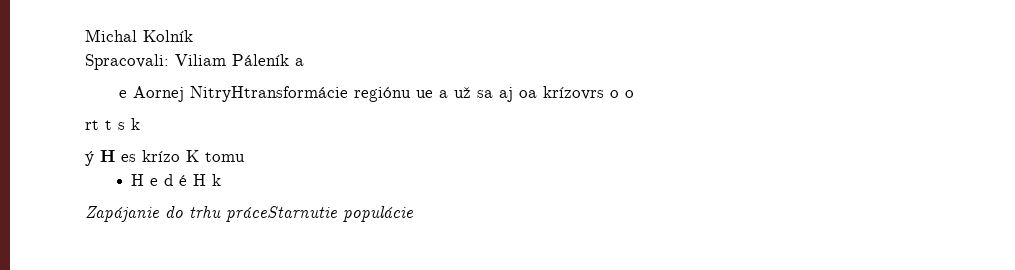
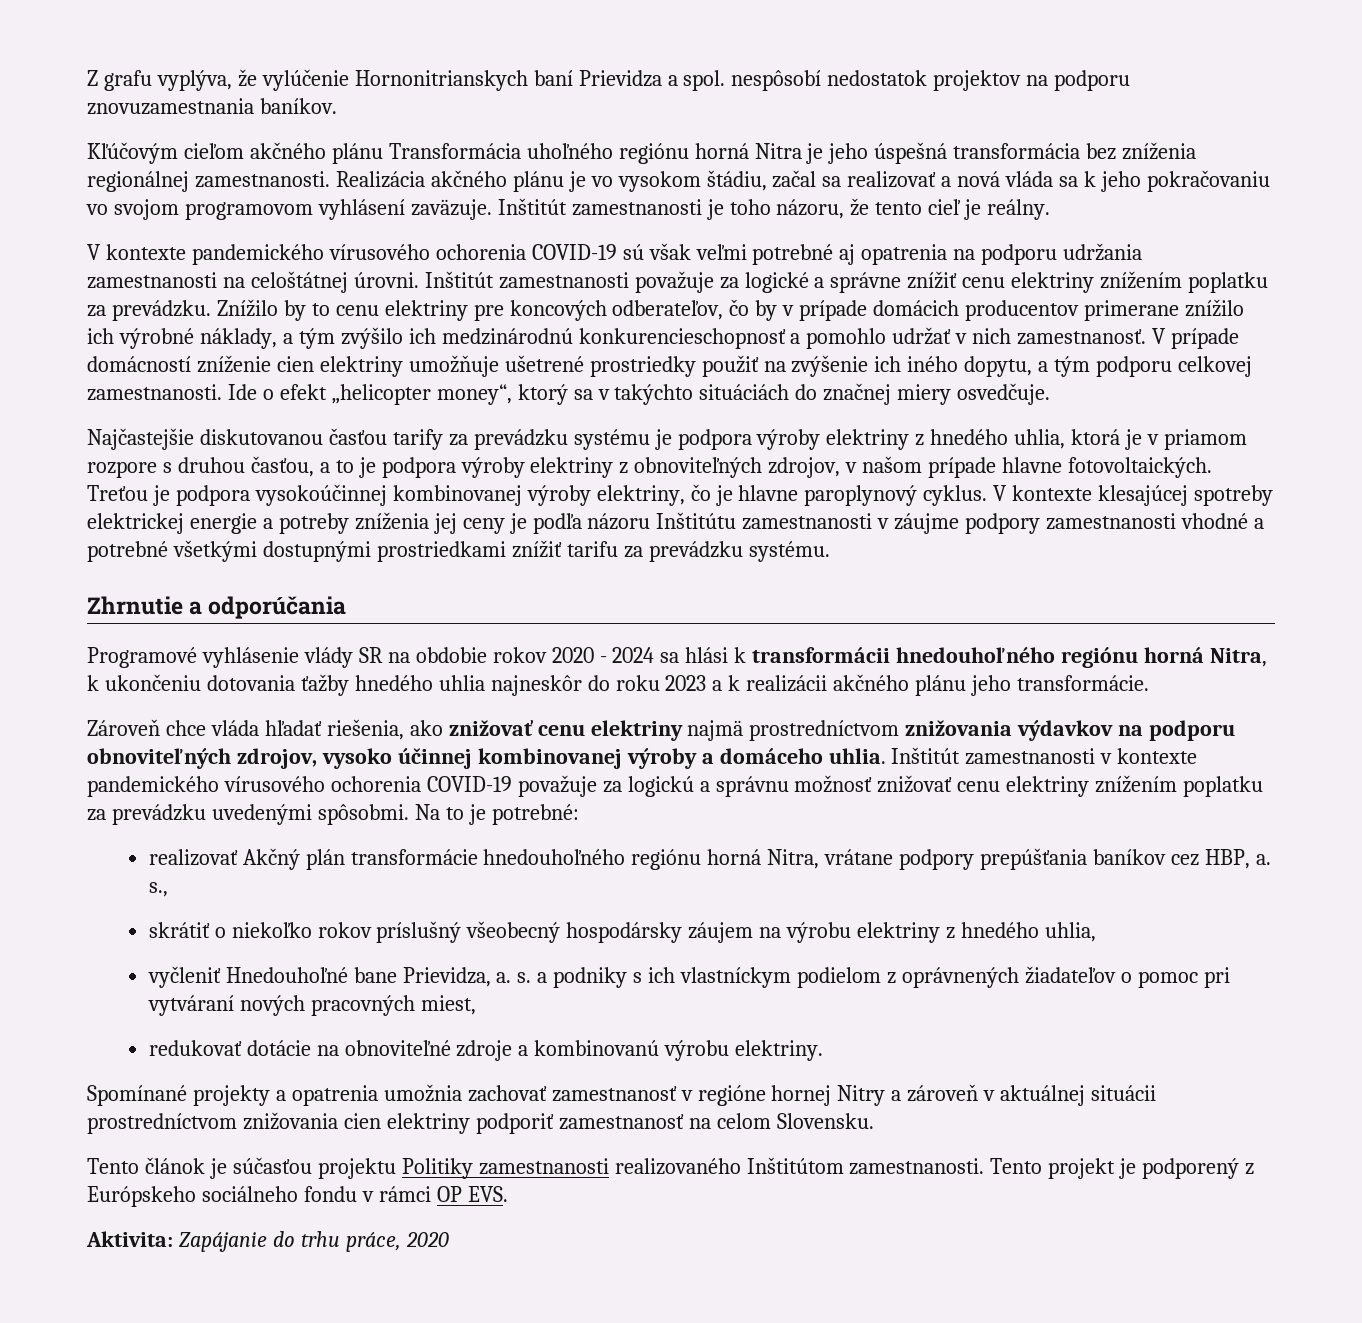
[85,29,193,42] [85,54,304,70] [118,86,634,102] [85,118,140,130] [85,150,245,166] [131,174,222,186] Michal Kolník // Spracovali: Viliam Páleník a // e Aornej NitryHtransformácie regiónu ue a už sa aj oa krízovrs o o // rt t s k // ý H es krízo K tomu // H e d é H k // -> [87,69,1131,91] [87,98,337,115] [87,142,1197,164] [87,170,1270,192] [86,198,1051,220] [87,243,1143,265] [87,271,1269,293] [87,299,1244,321] [87,327,1240,349] [87,355,1253,377] [87,383,1051,405] [87,428,1247,450] [87,456,1212,478] [87,484,1274,506] [87,512,1264,534] [87,540,830,562] [87,596,347,619] [87,647,1267,668] [87,674,1150,696] [87,719,1236,741] [87,747,1198,769] [87,775,1264,797] [87,804,579,825] [148,848,1271,870] [148,882,168,897] [148,921,1096,943] [147,966,1230,988] [147,995,476,1016] [148,1040,824,1061] [87,1084,1157,1106] [87,1112,874,1134] [87,1157,1255,1179] [87,1186,508,1207] [86,1231,173,1247] Z grafu vyplýva, že vylúčenie Hornonitrianskych baní Prievidza a spol. nespôsobí nedostatok projektov na podporu znovuzamestnania baníkov. // Kľúčovým cieľom akčného plánu Transformácia uhoľného regiónu horná Nitra je jeho úspešná transformácia bez zníženia regionálnej zamestnanosti. Realizácia akčného plánu je vo vysokom štádiu, začal sa realizovať a nová vláda sa k jeho pokračovaniu vo svojom programovom vyhlásení zaväzuje. Inštitút zamestnanosti je toho názoru, že tento cieľ je reálny. // V kontexte pandemického vírusového ochorenia COVID-19 sú však veľmi potrebné aj opatrenia na podporu udržania zamestnanosti na celoštátnej úrovni. Inštitút zamestnanosti považuje za logické a správne znížiť cenu elektriny znížením poplatku za prevádzku. Znížilo by to cenu elektriny pre koncových odberateľov, čo by v prípade domácich producentov primerane znížilo ich výrobné náklady, a tým zvýšilo ich medzinárodnú konkurencieschopnosť a pomohlo udržať v nich zamestnanosť. V prípade domácností zníženie cien elektriny umožňuje ušetrené prostriedky použiť na zvýšenie ich iného dopytu, a tým podporu celkovej zamestnanosti. Ide o efekt „helicopter money“, ktorý sa v takýchto situáciách do značnej miery osvedčuje. // Najčastejšie diskutovanou časťou tarify za prevádzku systému je podpora výroby elektriny z hnedého uhlia, ktorá je v priamom rozpore s druhou časťou, a to je podpora výroby elektriny z obnoviteľných zdrojov, v našom prípade hlavne fotovoltaických. Treťou je podpora vysokoúčinnej kombinovanej výroby elektriny, čo je hlavne paroplynový cyklus. V kontexte klesajúcej spotreby elektrickej energie a potreby zníženia jej ceny je podľa názoru Inštitútu zamestnanosti v záujme podpory zamestnanosti vhodné a potrebné všetkými dostupnými prostriedkami znížiť tarifu za prevádzku systému. // Zhrnutie a odporúčania // Programové vyhlásenie vlády SR na obdobie rokov 2020 - 2024 sa hlási k transformácii hnedouhoľného regiónu horná Nitra, k ukončeniu dotovania ťažby hnedého uhlia najneskôr do roku 2023 a k realizácii akčného plánu jeho transformácie. // Zároveň chce vláda hľadať riešenia, ako znižovať cenu elektriny najmä prostredníctvom znižovania výdavkov na podporu obnoviteľných zdrojov, vysoko účinnej kombinovanej výroby a domáceho uhlia. Inštitút zamestnanosti v kontexte pandemického vírusového ochorenia COVID-19 považuje za logickú a správnu možnosť znižovať cenu elektriny znížením poplatku za prevádzku uvedenými spôsobmi. Na to je potrebné: // realizovať Akčný plán transformácie hnedouhoľného regiónu horná Nitra, vrátane podpory prepúšťania baníkov cez HBP, a. s., // skrátiť o niekoľko rokov príslušný všeobecný hospodársky záujem na výrobu elektriny z hnedého uhlia, // vyčleniť Hnedouhoľné bane Prievidza, a. s. a podniky s ich vlastníckym podielom z oprávnených žiadateľov o pomoc pri vytváraní nových pracovných miest, // redukovať dotácie na obnoviteľné zdroje a kombinovanú výrobu elektriny. // Spomínané projekty a opatrenia umožnia zachovať zamestnanosť v regióne hornej Nitry a zároveň v aktuálnej situácii prostredníctvom znižovania cien elektriny podporiť zamestnanosť na celom Slovensku. // Tento článok je súčasťou projektu Politiky zamestnanosti realizovaného Inštitútom zamestnanosti. Tento projekt je podporený z Európskeho sociálneho fondu v rámci OP EVS. // Aktivita:
[226,206,413,222] práceStarnutie populácie -> [345,1232,449,1252] práce, 2020

